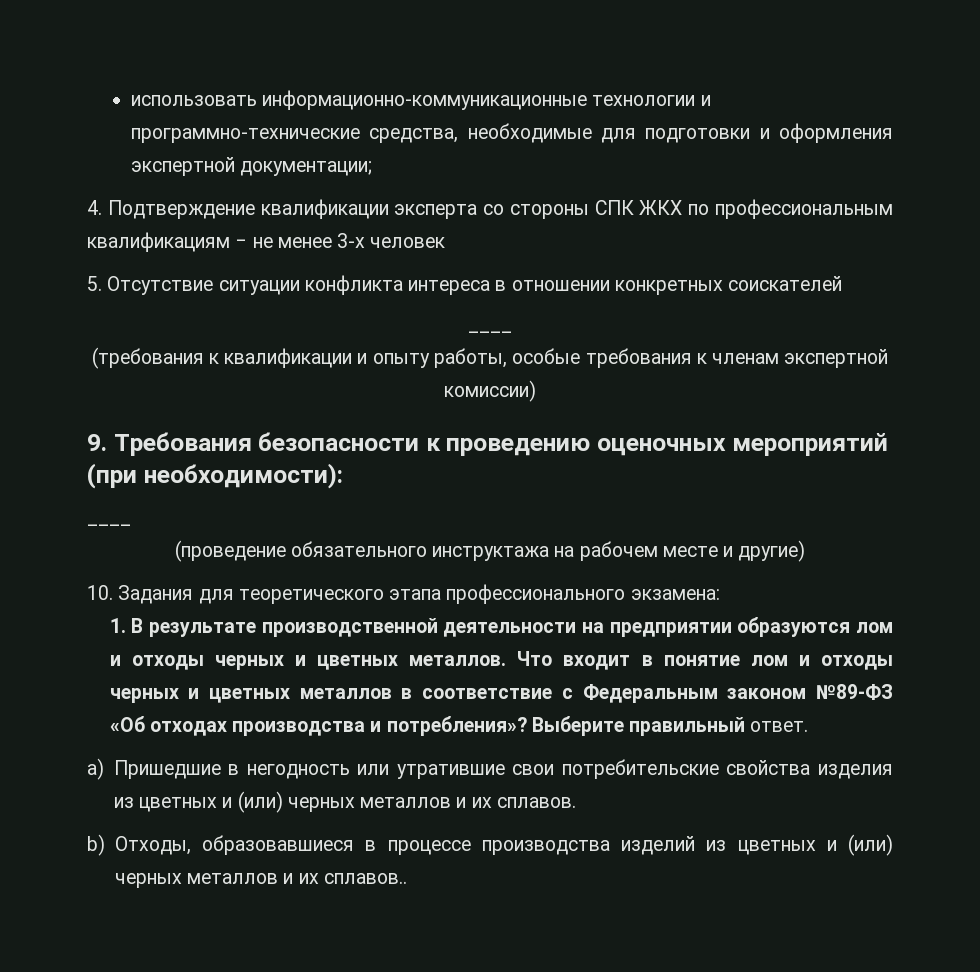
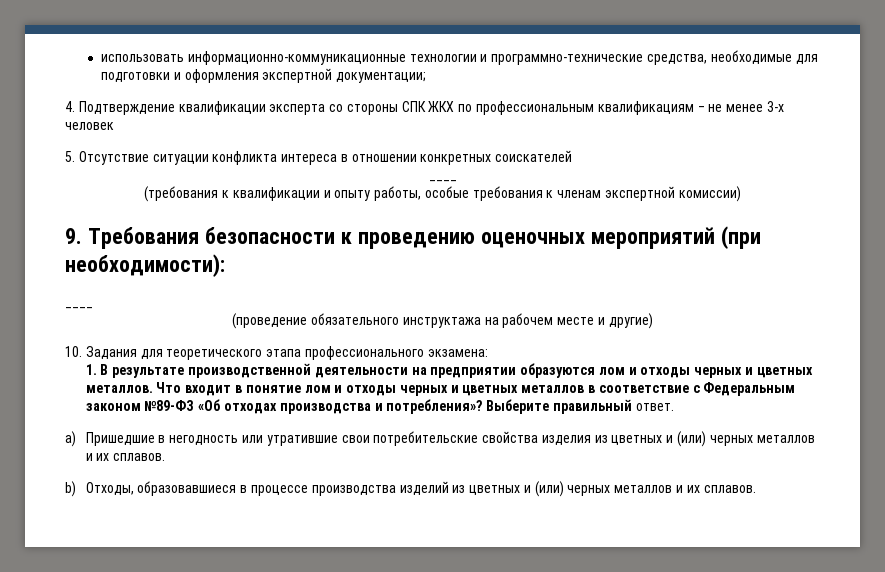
[323,873,407,884] сплавов.. -> [703,485,756,493] сплавов.

